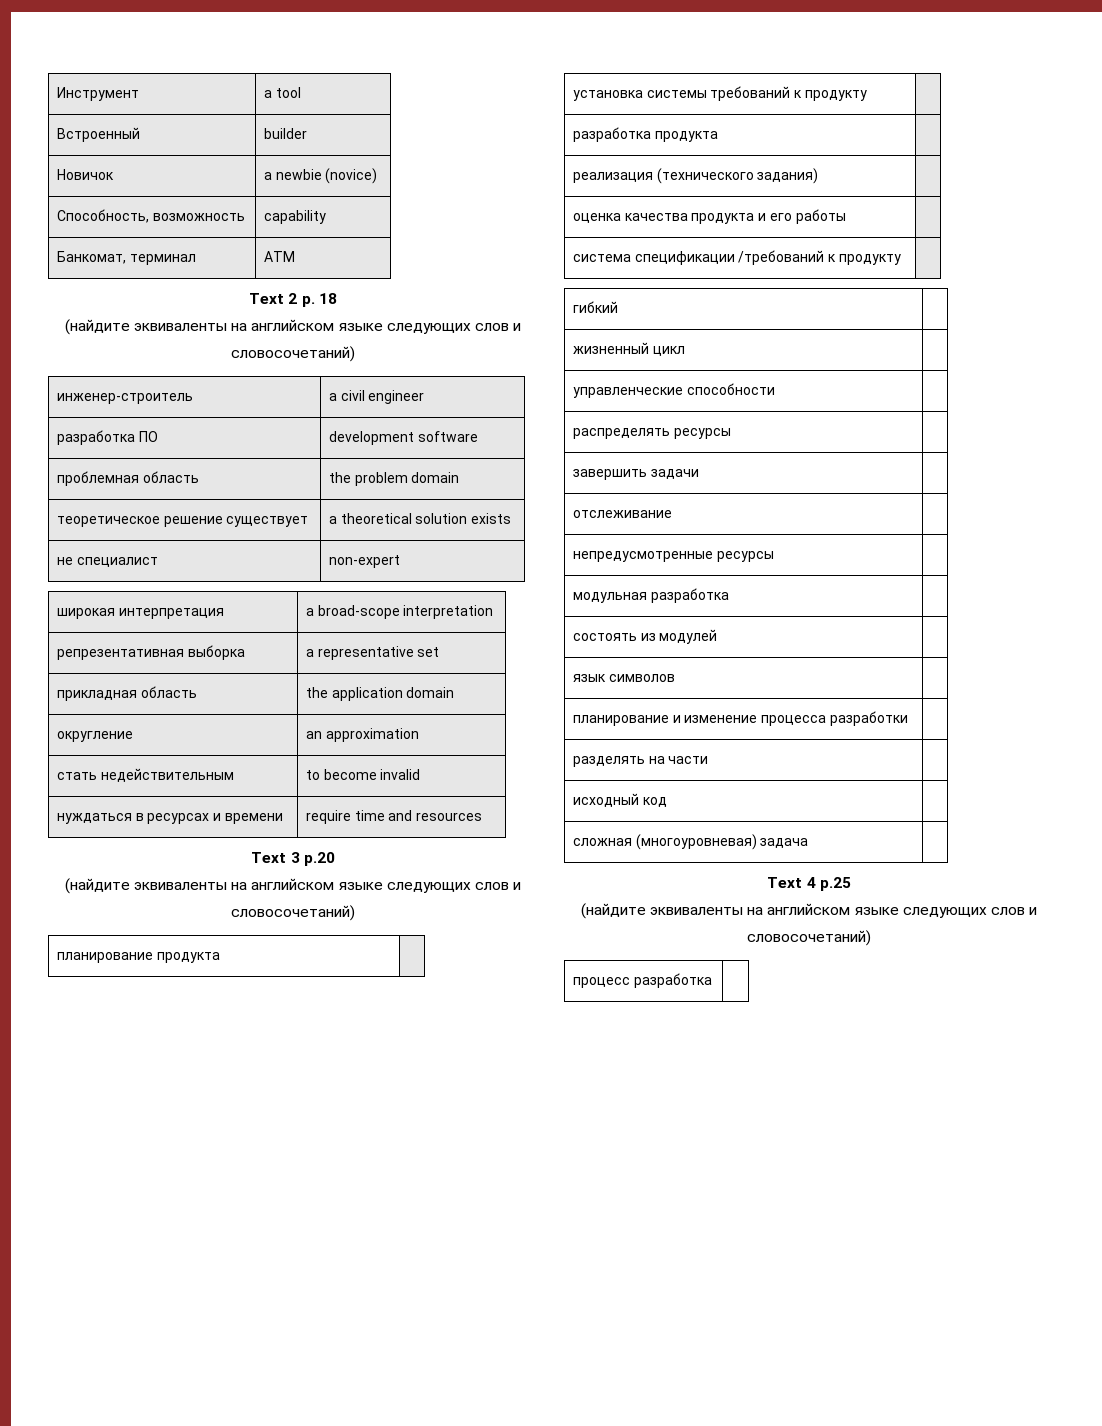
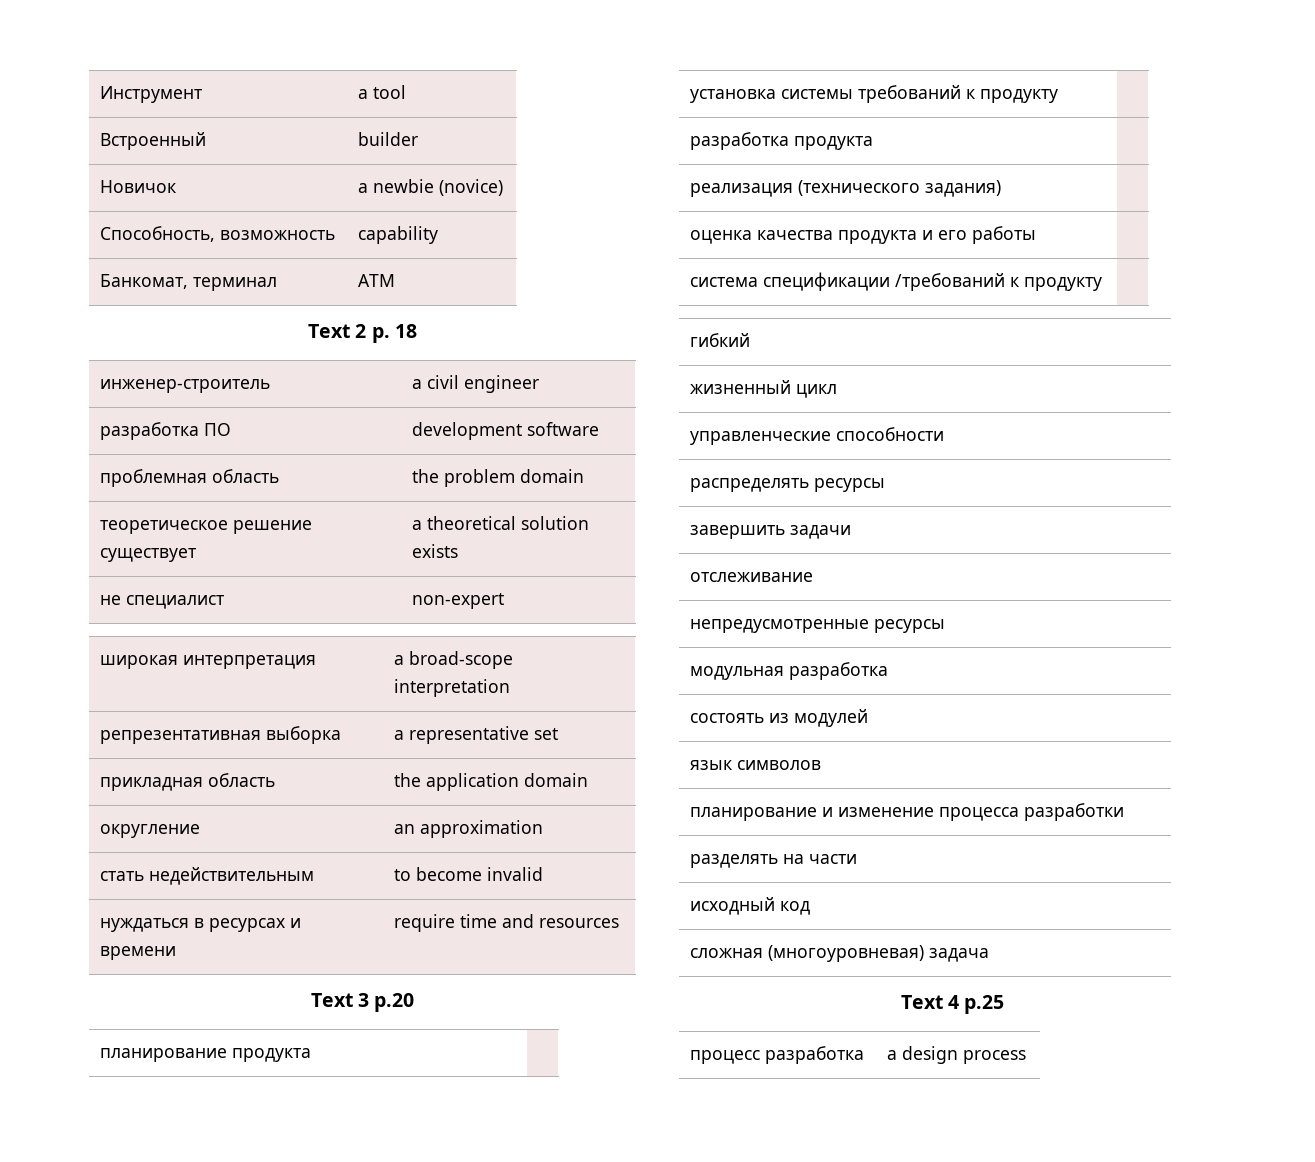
[64,319,522,335] [231,346,355,362] // (найдите эквиваленты на английском языке следующих слов и словосочетаний) -> (417, 331) none
[64,878,522,894] [231,905,355,921] // (найдите эквиваленты на английском языке следующих слов и словосочетаний) -> (415, 1002) none
[580,903,1038,919] [747,930,871,946] // (найдите эквиваленты на английском языке следующих слов и словосочетаний) -> (1005, 1004) none
(712, 980) none -> [886,1046,1026,1064] a design process

